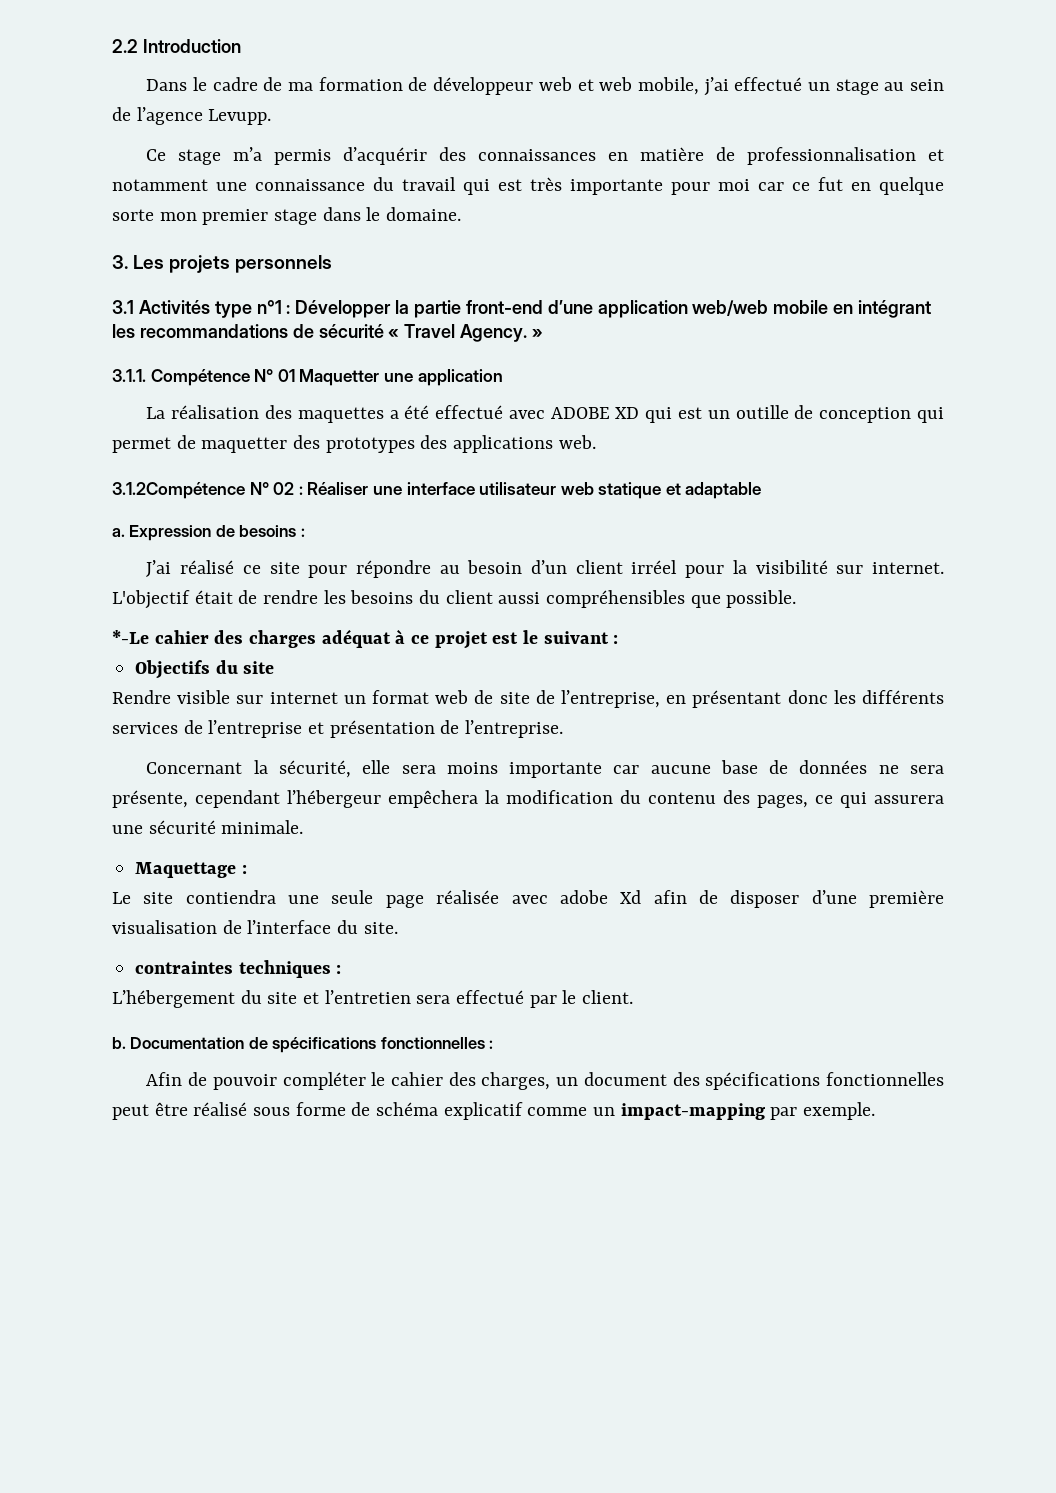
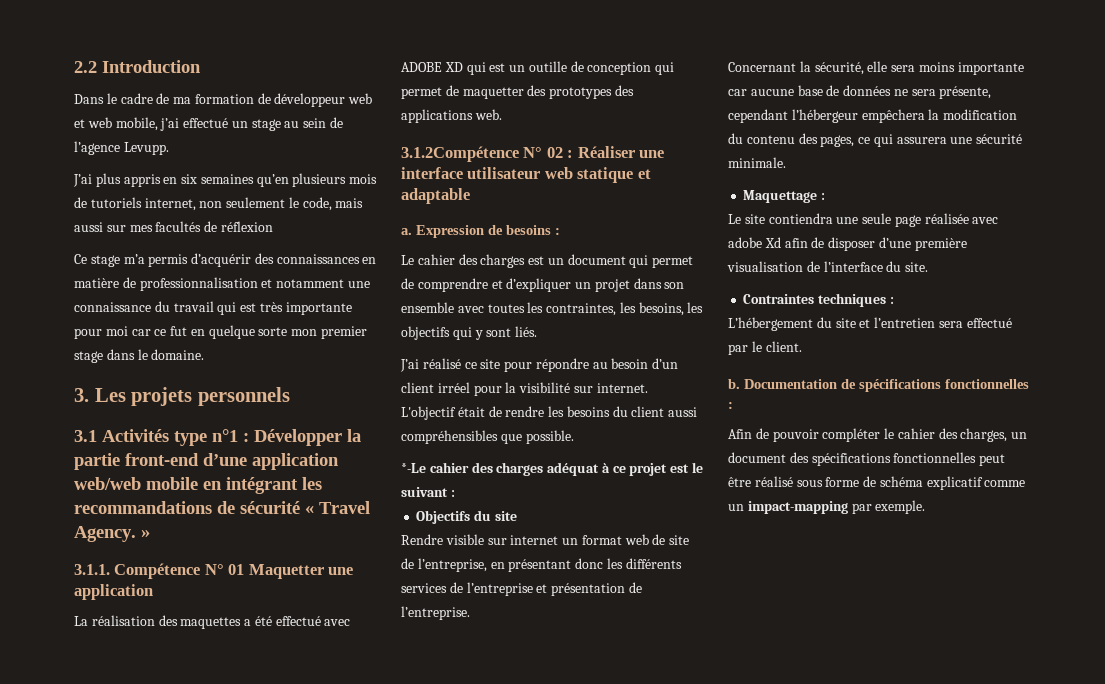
(272, 117) none -> [73,173,378,187] [74,197,364,211] [74,221,273,232] // J’ai plus appris en six semaines qu’en plusieurs mois de tutoriels internet, non seulement le code, mais aussi sur mes facultés de réflexion
(305, 532) none -> [401,254,694,268] [401,278,685,292] [401,302,704,316] [401,326,538,340] // Le cahier des charges est un document qui permet de comprendre et d’expliquer un projet dans son ensemble avec toutes les contraintes, les besoins, les objectifs qui y sont liés.
[135,961,234,974] contraintes -> [743,294,815,304] Contraintes

